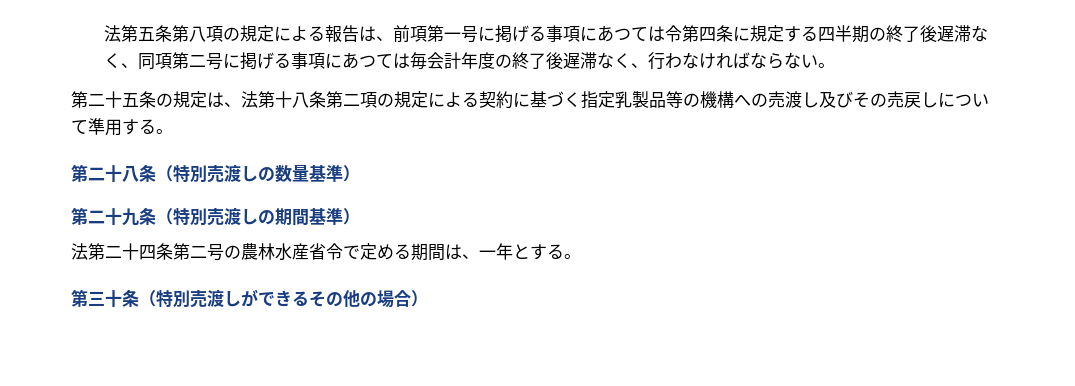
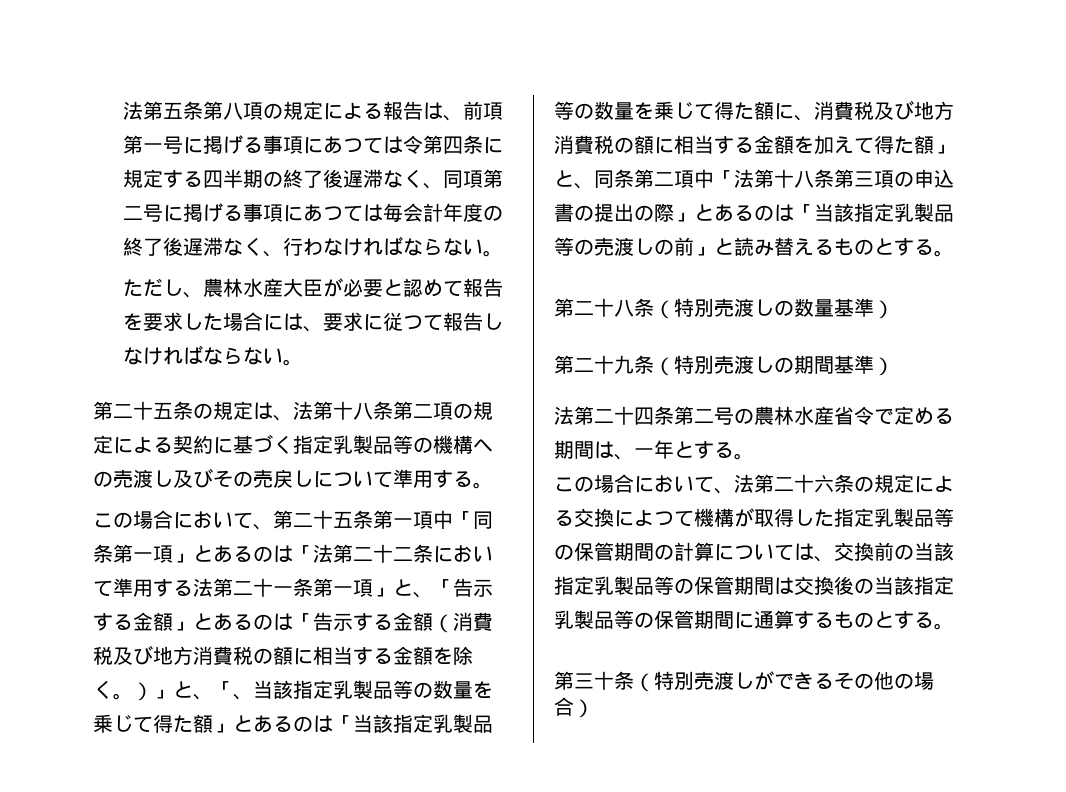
(835, 65) none -> [123,278,504,298] [123,312,504,332] [123,345,304,366] // ただし、農林水産大臣が必要と認めて報告を要求した場合には、要求に従つて報告しなければならない。
(173, 131) none -> [93,510,493,530] [93,544,493,563] [93,578,493,598] [93,612,493,633] [93,645,473,665] [93,680,493,701] [93,714,493,733] [554,100,954,121] [554,135,954,155] [554,169,954,189] [554,203,954,222] [554,237,954,257] // この場合において、第二十五条第一項中「同条第一項」とあるのは「法第二十二条において準用する法第二十一条第一項」と、「告示する金額」とあるのは「告示する金額（消費税及び地方消費税の額に相当する金額を除く。）」と、「、当該指定乳製品等の数量を乗じて得た額」とあるのは「当該指定乳製品等の数量を乗じて得た額に、消費税及び地方消費税の額に相当する金額を加えて得た額」と、同条第二項中「法第十八条第三項の申込書の提出の際」とあるのは「当該指定乳製品等の売渡しの前」と読み替えるものとする。
(581, 256) none -> [554,474,954,494] [554,508,954,527] [554,542,954,562] [554,576,954,595] [554,610,954,630] // この場合において、法第二十六条の規定による交換によつて機構が取得した指定乳製品等の保管期間の計算については、交換前の当該指定乳製品等の保管期間は交換後の当該指定乳製品等の保管期間に通算するものとする。

